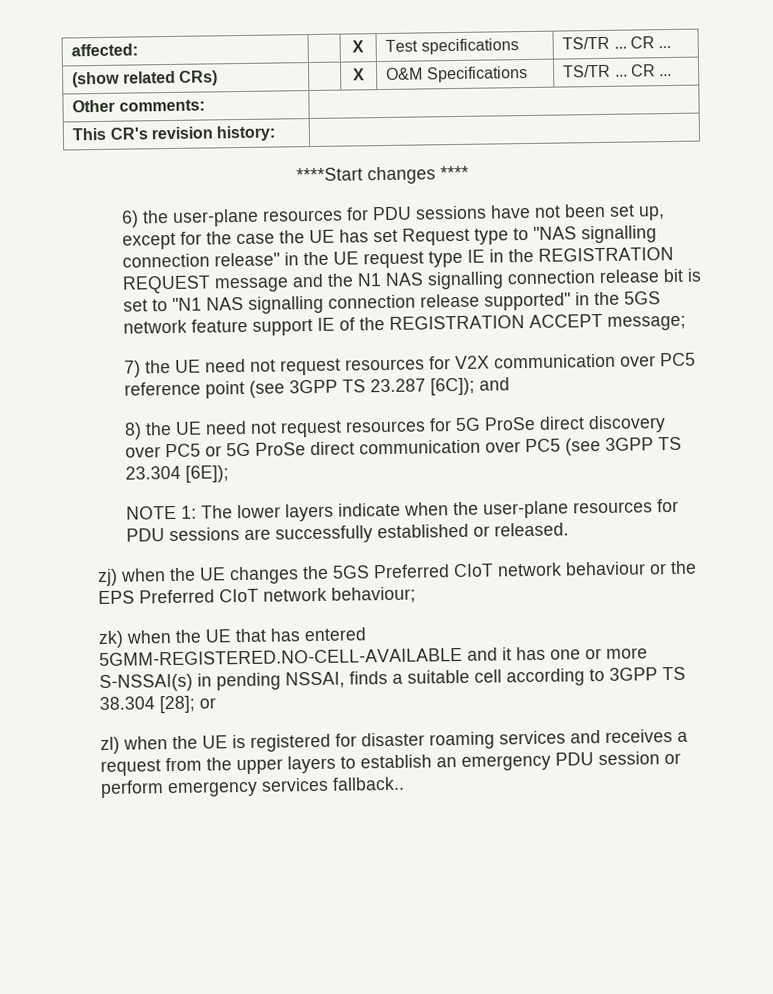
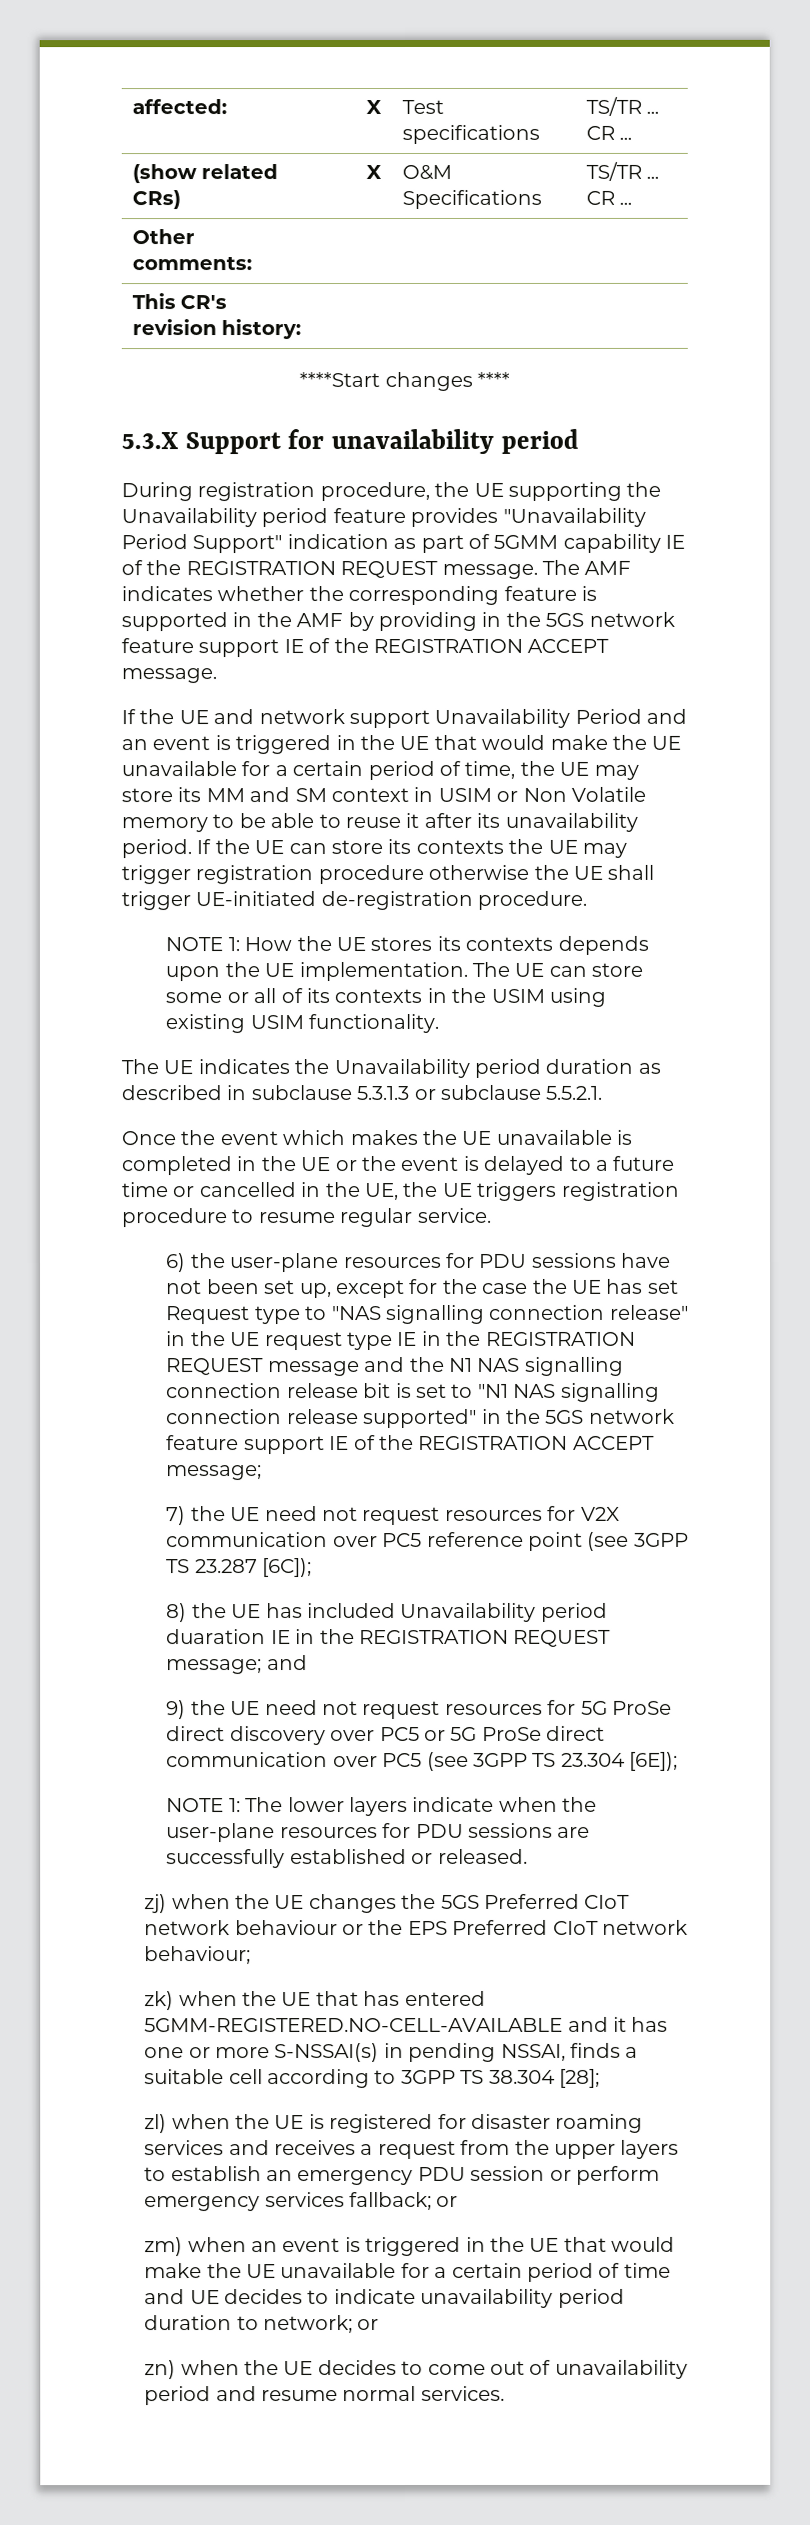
(469, 172) none -> [121,428,579,455] [121,481,662,502] [121,507,646,528] [121,533,686,554] [121,559,632,579] [121,585,597,606] [121,611,675,632] [121,638,610,658] [121,668,217,684] [121,708,688,729] [121,734,682,755] [121,760,639,781] [121,786,646,803] [121,812,638,833] [121,838,627,859] [121,864,655,885] [121,890,588,911] [165,935,649,955] [165,961,644,982] [165,987,607,1007] [165,1013,440,1034] [121,1058,661,1079] [121,1084,603,1101] [121,1129,633,1146] [121,1155,675,1176] [121,1181,679,1201] [121,1207,491,1228] // 5.3.X Support for unavailability period // During registration procedure, the UE supporting the Unavailability period feature provides "Unavailability Period Support" indication as part of 5GMM capability IE of the REGISTRATION REQUEST message. The AMF indicates whether the corresponding feature is supported in the AMF by providing in the 5GS network feature support IE of the REGISTRATION ACCEPT message. // If the UE and network support Unavailability Period and an event is triggered in the UE that would make the UE unavailable for a certain period of time, the UE may store its MM and SM context in USIM or Non Volatile memory to be able to reuse it after its unavailability period. If the UE can store its contexts the UE may trigger registration procedure otherwise the UE shall trigger UE-initiated de-registration procedure. // NOTE 1: How the UE stores its contexts depends upon the UE implementation. The UE can store some or all of its contexts in the USIM using existing USIM functionality. // The UE indicates the Unavailability period duration as described in subclause 5.3.1.3 or subclause 5.5.2.1. // Once the event which makes the UE unavailable is completed in the UE or the event is delayed to a future time or cancelled in the UE, the UE triggers registration procedure to resume regular service.
(476, 386) none -> [166,1602,608,1623] [166,1629,612,1647] [166,1659,263,1675] // 8) the UE has included Unavailability period duaration IE in the REGISTRATION REQUEST message;
[124,422,143,440] 8) -> [166,1700,187,1720] 9)
[199,697,217,709] or -> (601, 2078) none
[332,776,406,791] fallback.. -> [349,2191,459,2211] [144,2236,676,2257] [144,2262,671,2282] [144,2288,625,2308] [144,2315,380,2334] [144,2359,688,2380] [144,2385,505,2406] fallback; or // zm) when an event is triggered in the UE that would make the UE unavailable for a certain period of time and UE decides to indicate unavailability period duration to network; or // zn) when the UE decides to come out of unavailability period and resume normal services.

